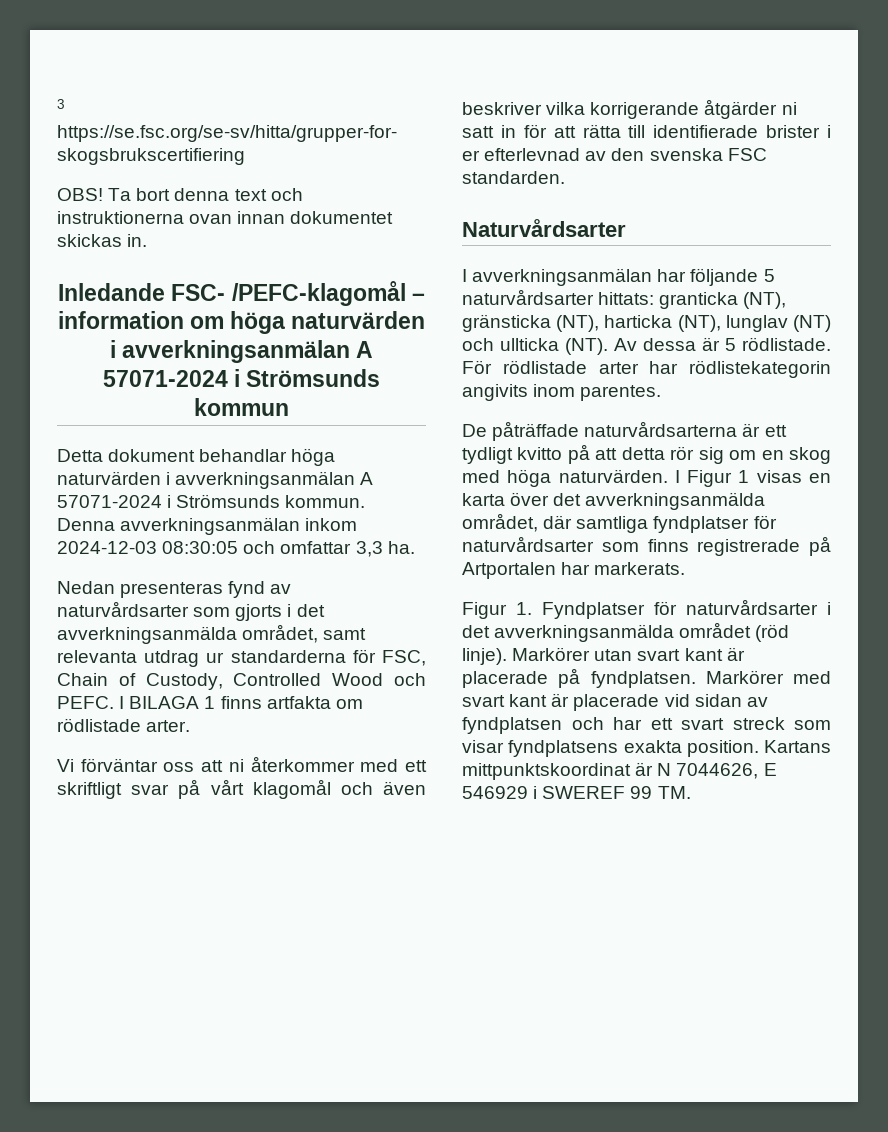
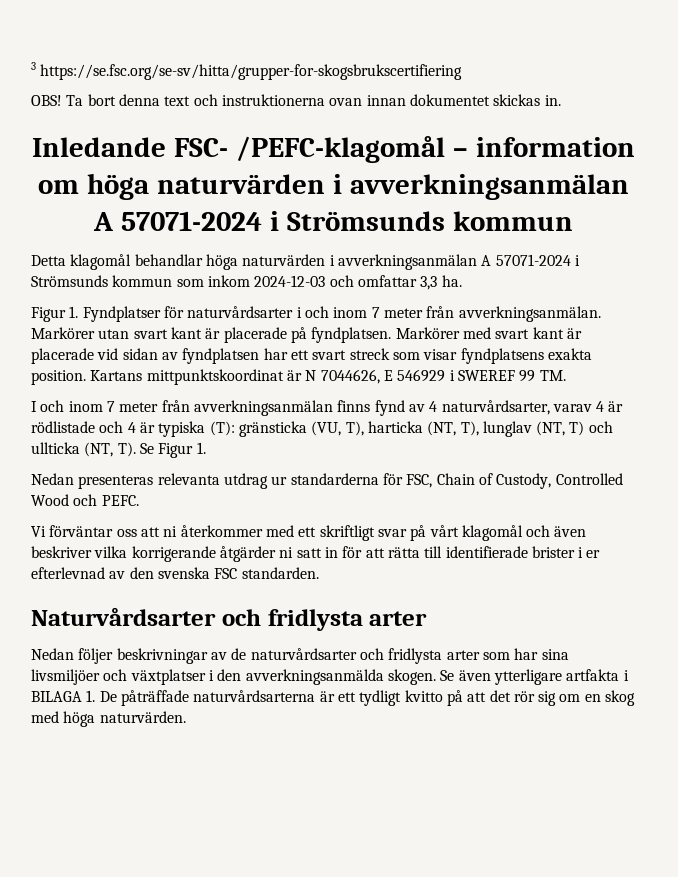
[108,449,196,462] dokument -> [70,254,132,270] klagomål
[285,495,366,508] [57,517,301,535] kommun. Denna avverkningsanmälan -> [112,275,204,287] kommun som
[162,541,239,554] 08:30:05 -> (326, 281) none
[57,581,292,598] [57,601,325,621] [57,624,367,644] Nedan presenteras fynd av naturvårdsarter som gjorts i det avverkningsanmälda området, samt -> [31,306,601,322] [31,327,582,343] [31,348,592,364] [31,369,566,385] [31,400,624,416] [31,421,613,437] [31,442,206,458] [31,473,154,489] Figur 1. Fyndplatser för naturvårdsarter i och inom 7 meter från avverkningsanmälan. Markörer utan svart kant är placerade på fyndplatsen. Markörer med svart kant är placerade vid sidan av fyndplatsen har ett svart streck som visar fyndplatsens exakta position. Kartans mittpunktskoordinat är N 7044626, E 546929 i SWEREF 99 TM. // I och inom 7 meter från avverkningsanmälan finns fynd av 4 naturvårdsarter, varav 4 är rödlistade och 4 är typiska (T): gränsticka (VU, T), harticka (NT, T), lunglav (NT, T) och ullticka (NT, T). Se Figur 1. // Nedan presenteras
[119,696,363,709] [57,718,191,732] I BILAGA 1 finns artfakta om rödlistade arter. -> (139, 500) none
[462,268,775,286] [462,289,787,309] [462,314,831,332] [462,337,831,355] [462,360,831,378] [462,384,662,401] // I avverkningsanmälan har följande 5 naturvårdsarter hittats: granticka (NT), gränsticka (NT), harticka (NT), lunglav (NT) och ullticka (NT). Av dessa är 5 rödlistade. För rödlistade arter har rödlistekategorin angivits inom parentes. // -> [221,609,428,631] [31,648,569,664] [31,669,629,685] [31,690,96,702] och fridlysta arter // Nedan följer beskrivningar av de naturvårdsarter och fridlysta arter som har sina livsmiljöer och växtplatser i den avverkningsanmälda skogen. Se även ytterligare artfakta i BILAGA 1.
[621,447,665,460] detta -> [489,690,511,702] det
[674,470,831,487] [462,492,766,510] [462,513,777,533] [462,536,831,556] [462,562,686,579] [462,599,831,619] [462,622,790,642] [462,647,745,665] [462,668,831,688] [462,693,768,711] [462,717,831,734] [462,740,831,757] [462,762,777,780] [462,786,691,799] I Figur 1 visas en karta över det avverkningsanmälda området, där samtliga fyndplatser för naturvårdsarter som finns registrerade på Artportalen har markerats. // Figur 1. Fyndplatser för naturvårdsarter i det avverkningsanmälda området (röd linje). Markörer utan svart kant är placerade på fyndplatsen. Markörer med svart kant är placerade vid sidan av fyndplatsen och har ett svart streck som visar fyndplatsens exakta position. Kartans mittpunktskoordinat är N 7044626, E 546929 i SWEREF 99 TM. -> (186, 717) none

